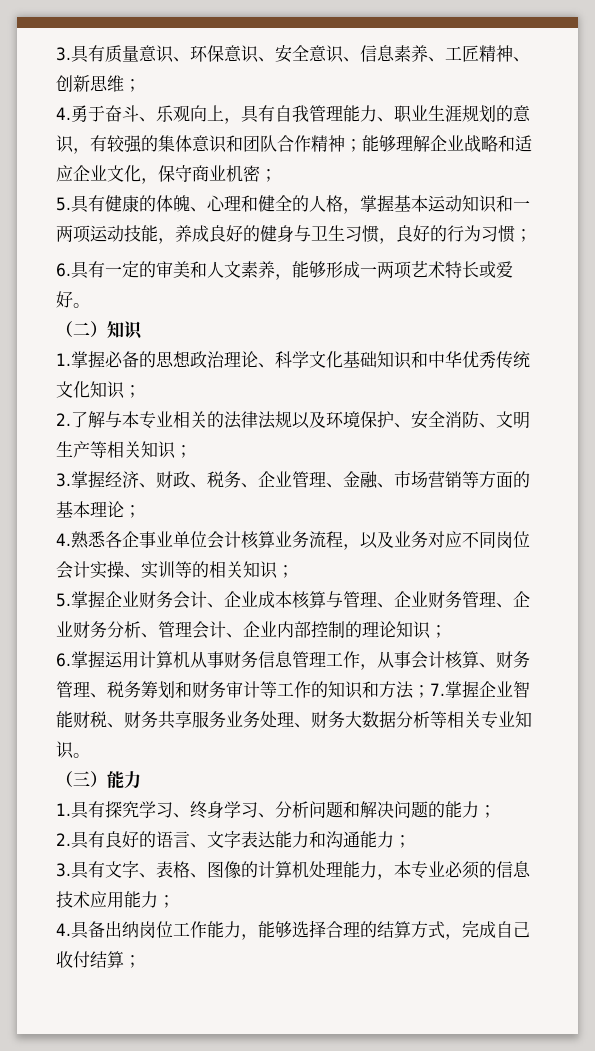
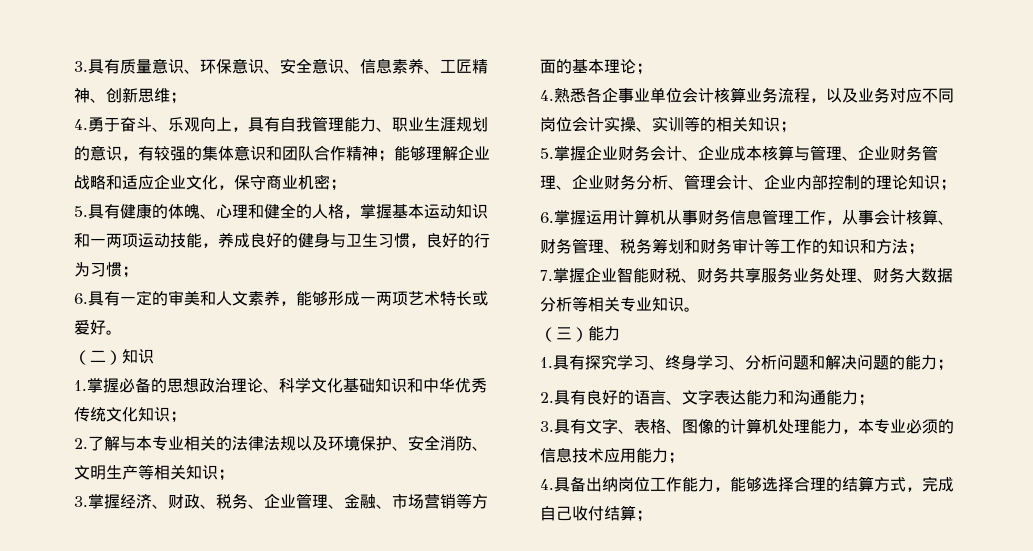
(430, 691) none -> (924, 249) //

